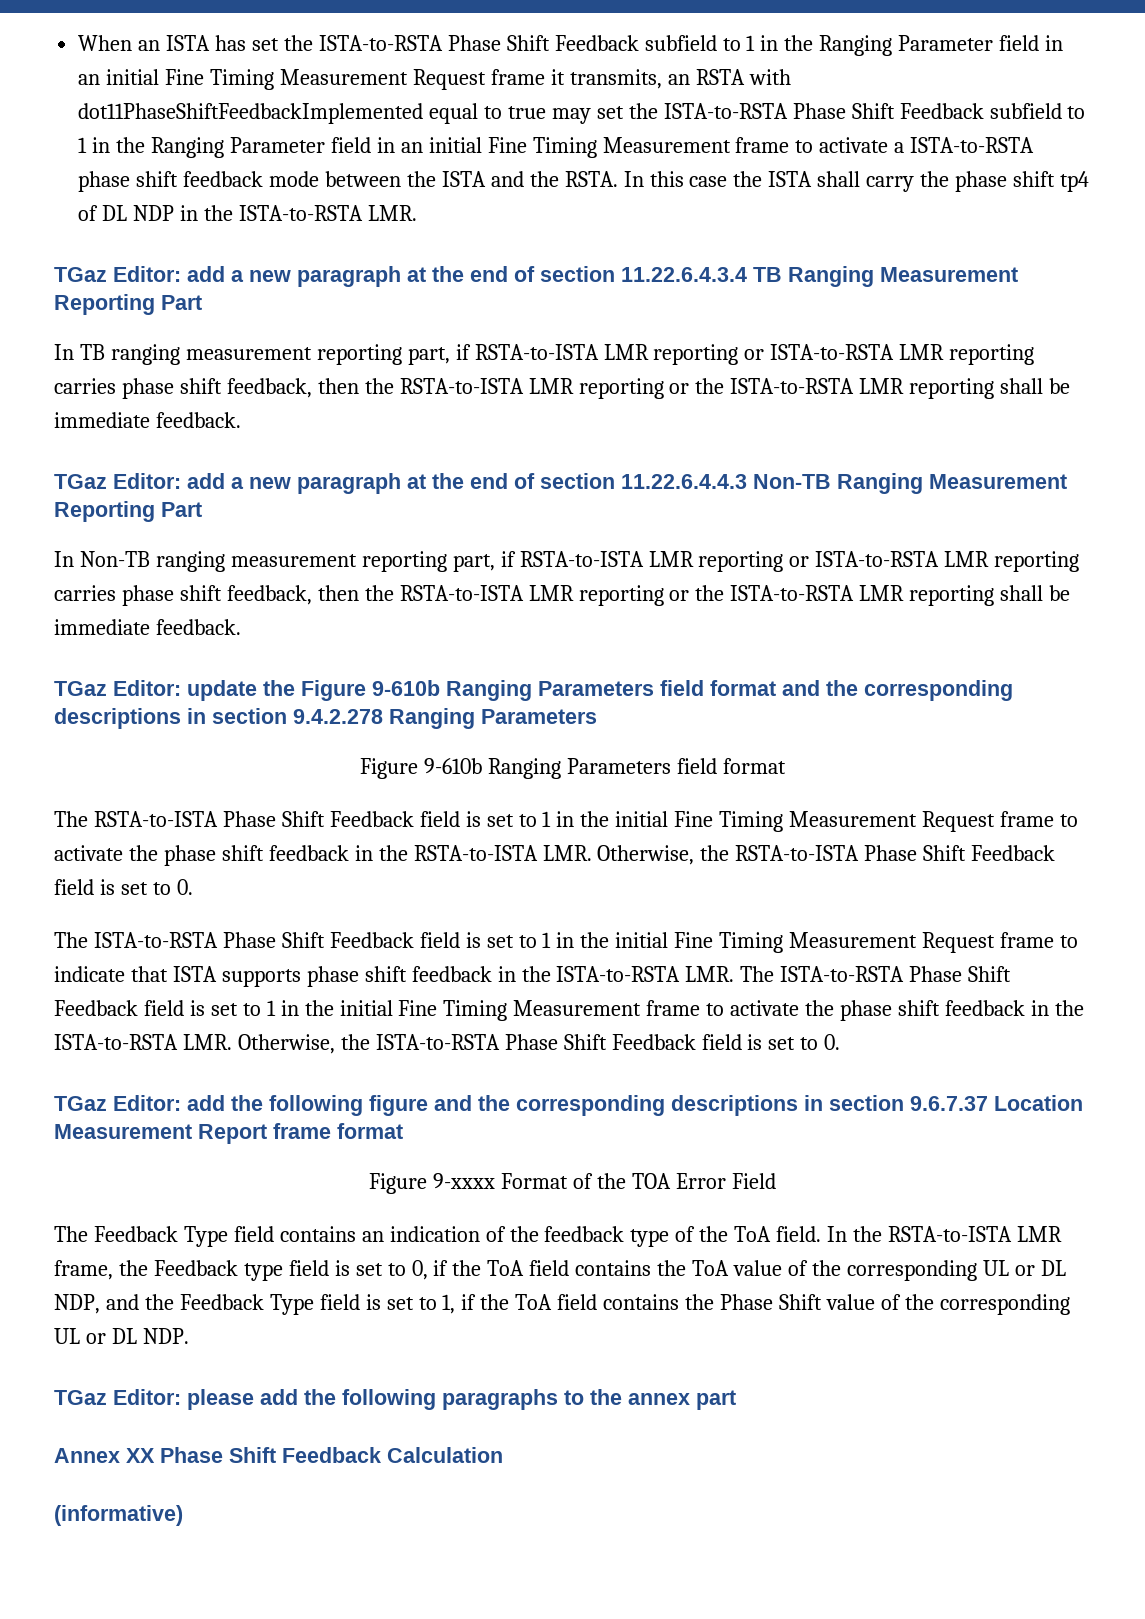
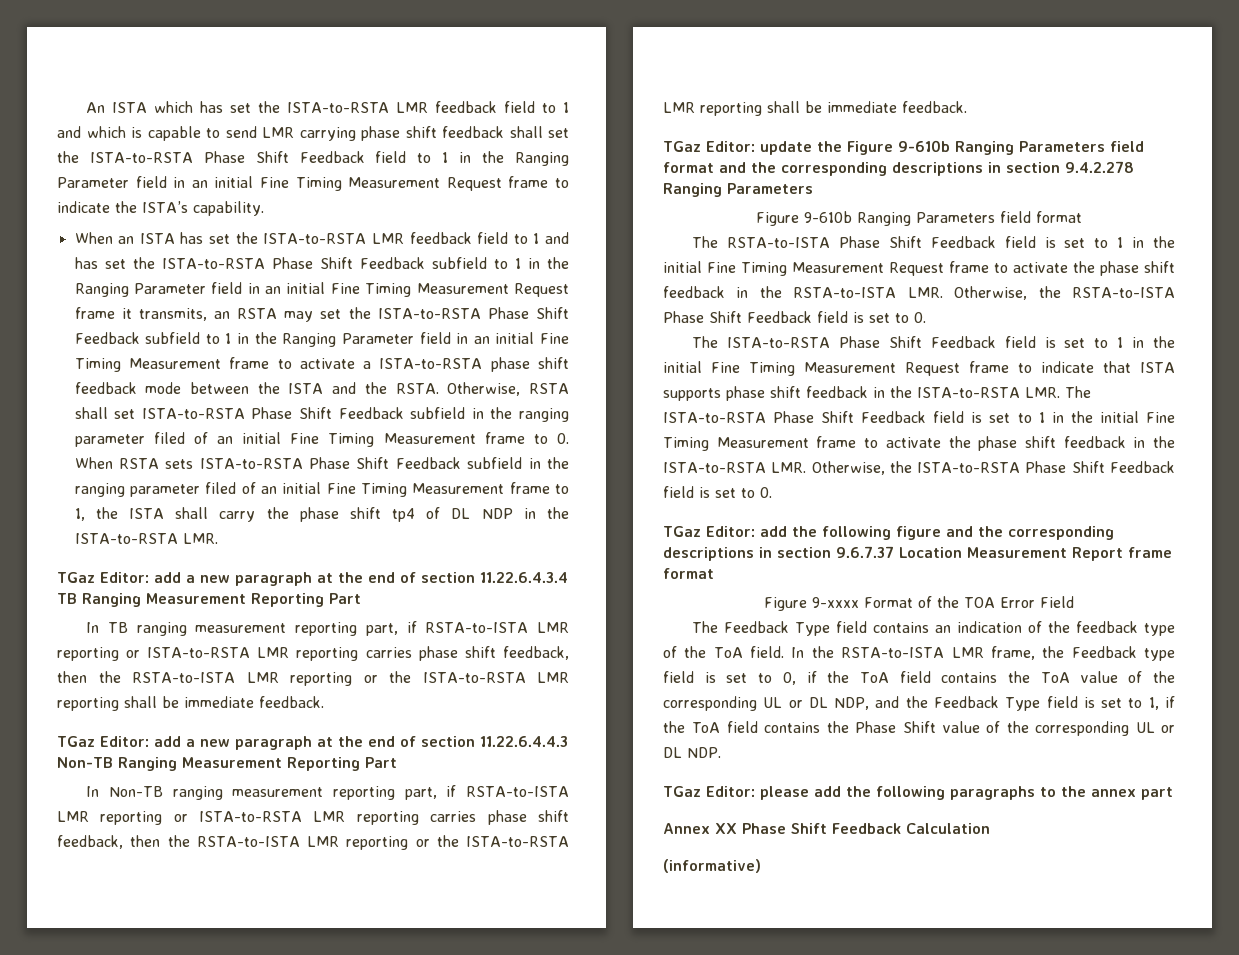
(78, 43) none -> [86,101,569,113] [57,126,569,141] [57,151,569,166] [57,176,569,191] [57,201,264,216] An ISTA which has set the ISTA-to-RSTA LMR feedback field to 1 and which is capable to send LMR carrying phase shift feedback shall set the ISTA-to-RSTA Phase Shift Feedback field to 1 in the Ranging Parameter field in an initial Fine Timing Measurement Request frame to indicate the ISTA’s capability. //
(443, 43) none -> [371,232,569,244] [74,257,265,269] LMR feedback field to 1 and has set the ISTA-to-RSTA
[748,69,791,85] [78,103,547,124] with dot11PhaseShiftFeedbackImplemented equal to true -> (278, 313) none
[623,171,728,187] In this case -> [447,382,570,396] [74,407,569,422] [74,432,569,447] [74,457,569,469] [74,482,569,497] [74,508,85,521] Otherwise, RSTA shall set ISTA-to-RSTA Phase Shift Feedback subfield in the ranging parameter filed of an initial Fine Timing Measurement frame to 0. When RSTA sets ISTA-to-RSTA Phase Shift Feedback subfield in the ranging parameter filed of an initial Fine Timing Measurement frame to 1,

